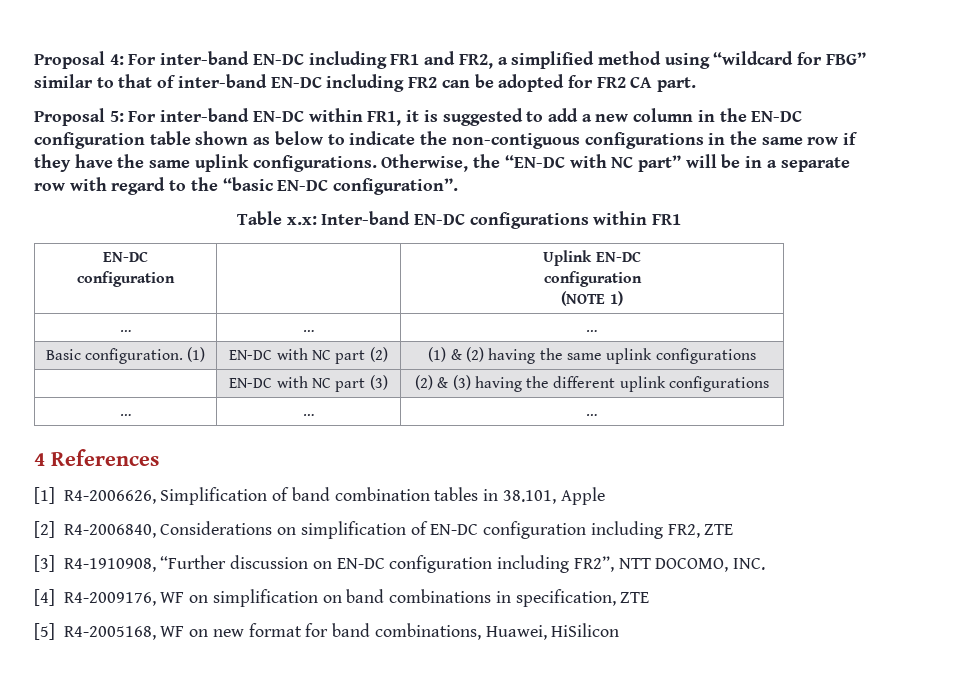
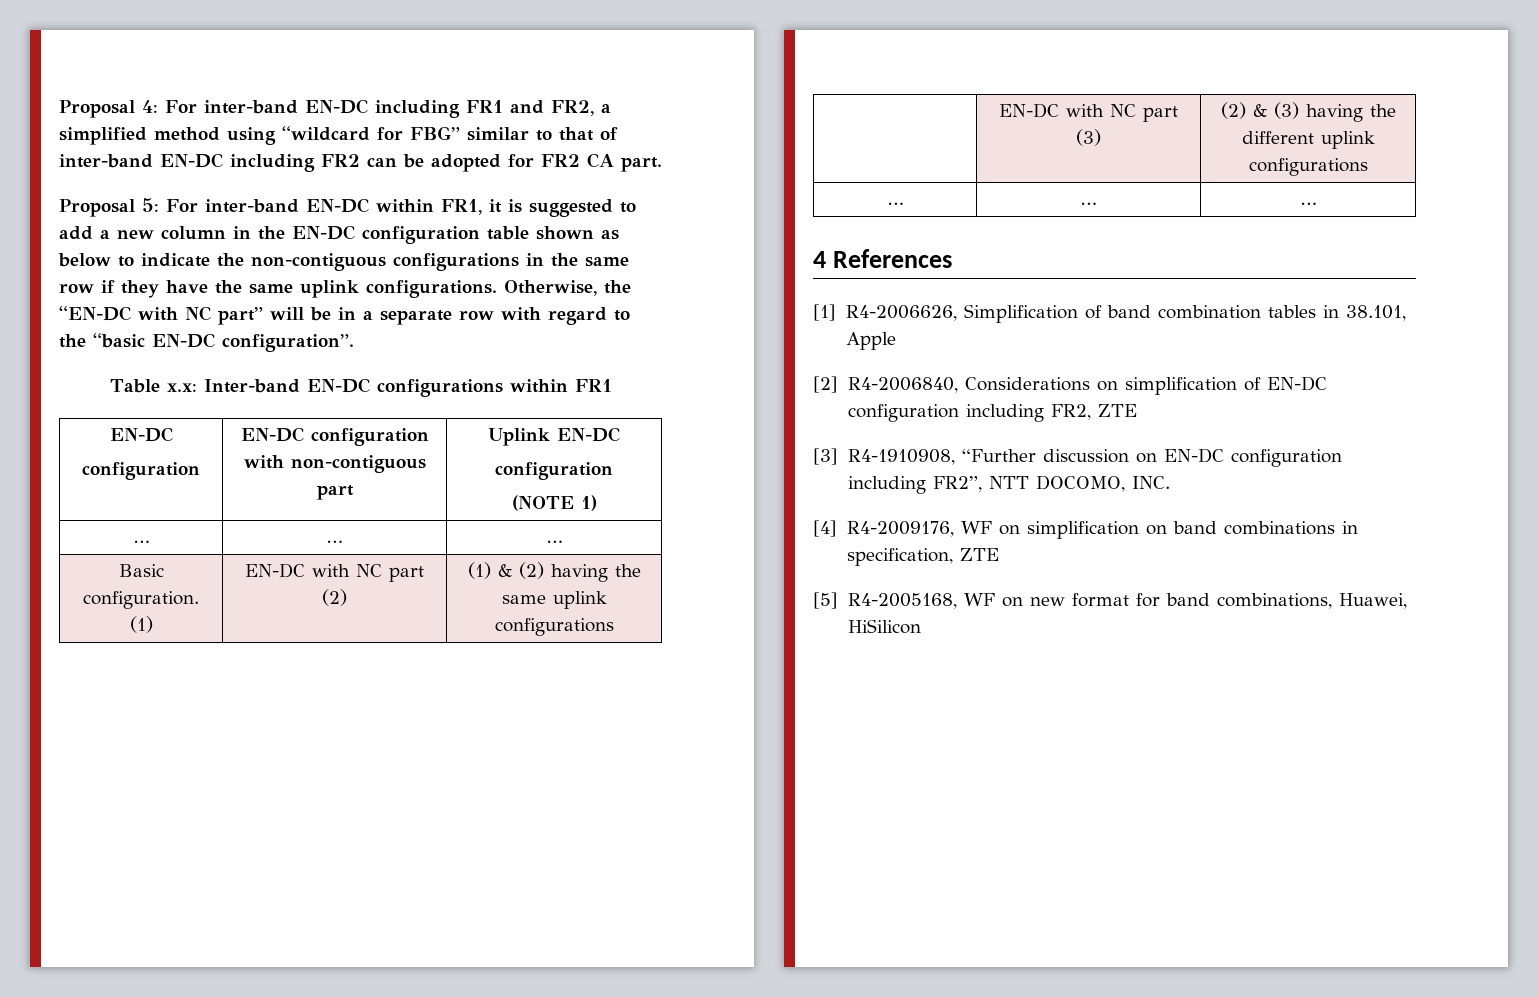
(175, 279) none -> [240,427,429,446] [243,455,426,473] [316,485,354,500] EN-DC configuration with non-contiguous part

